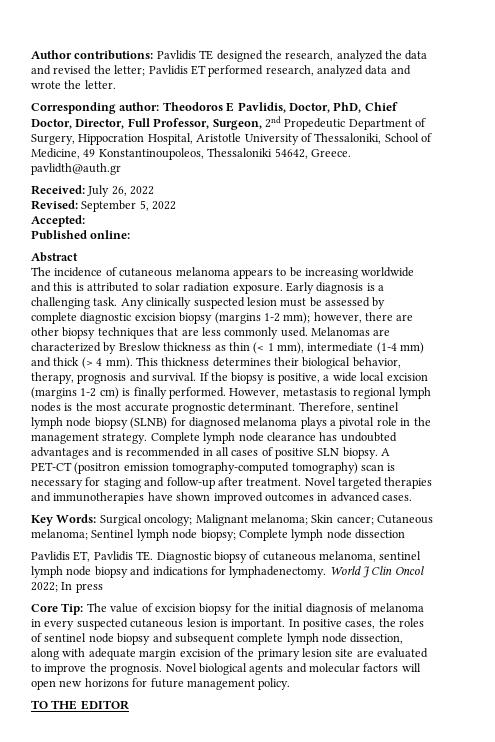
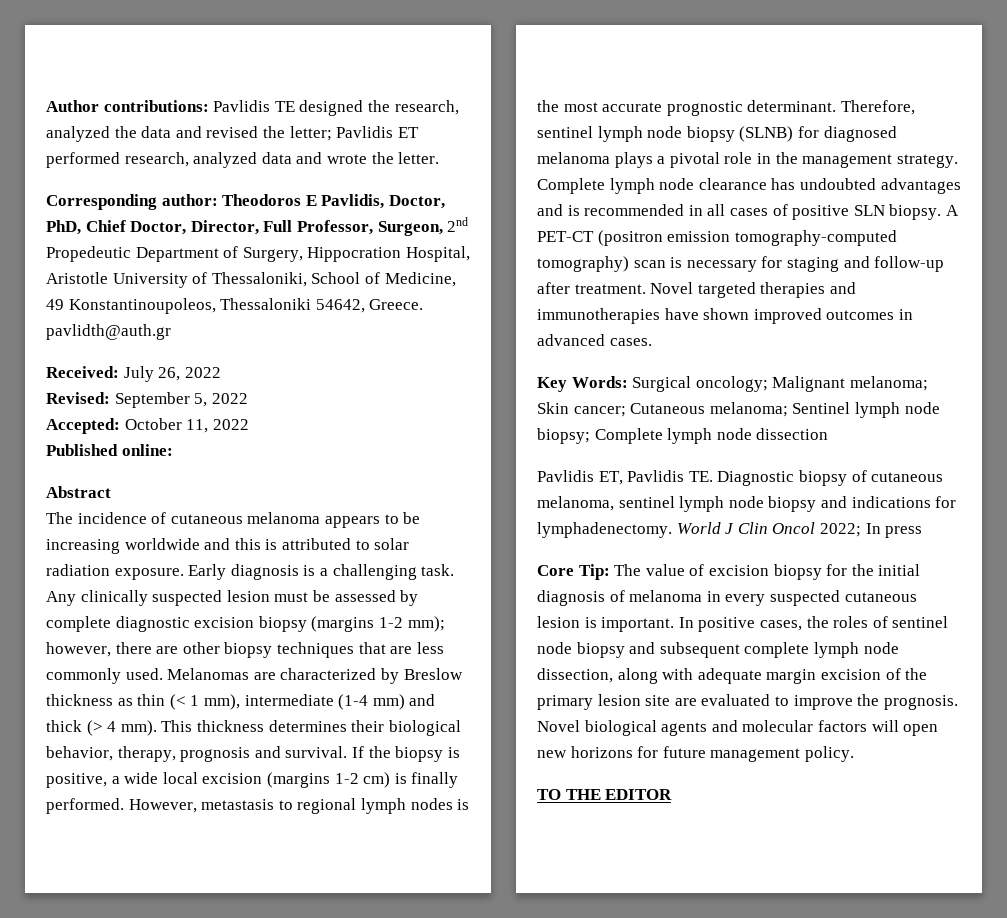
(85, 221) none -> [124,418,249,433] October 11, 2022

